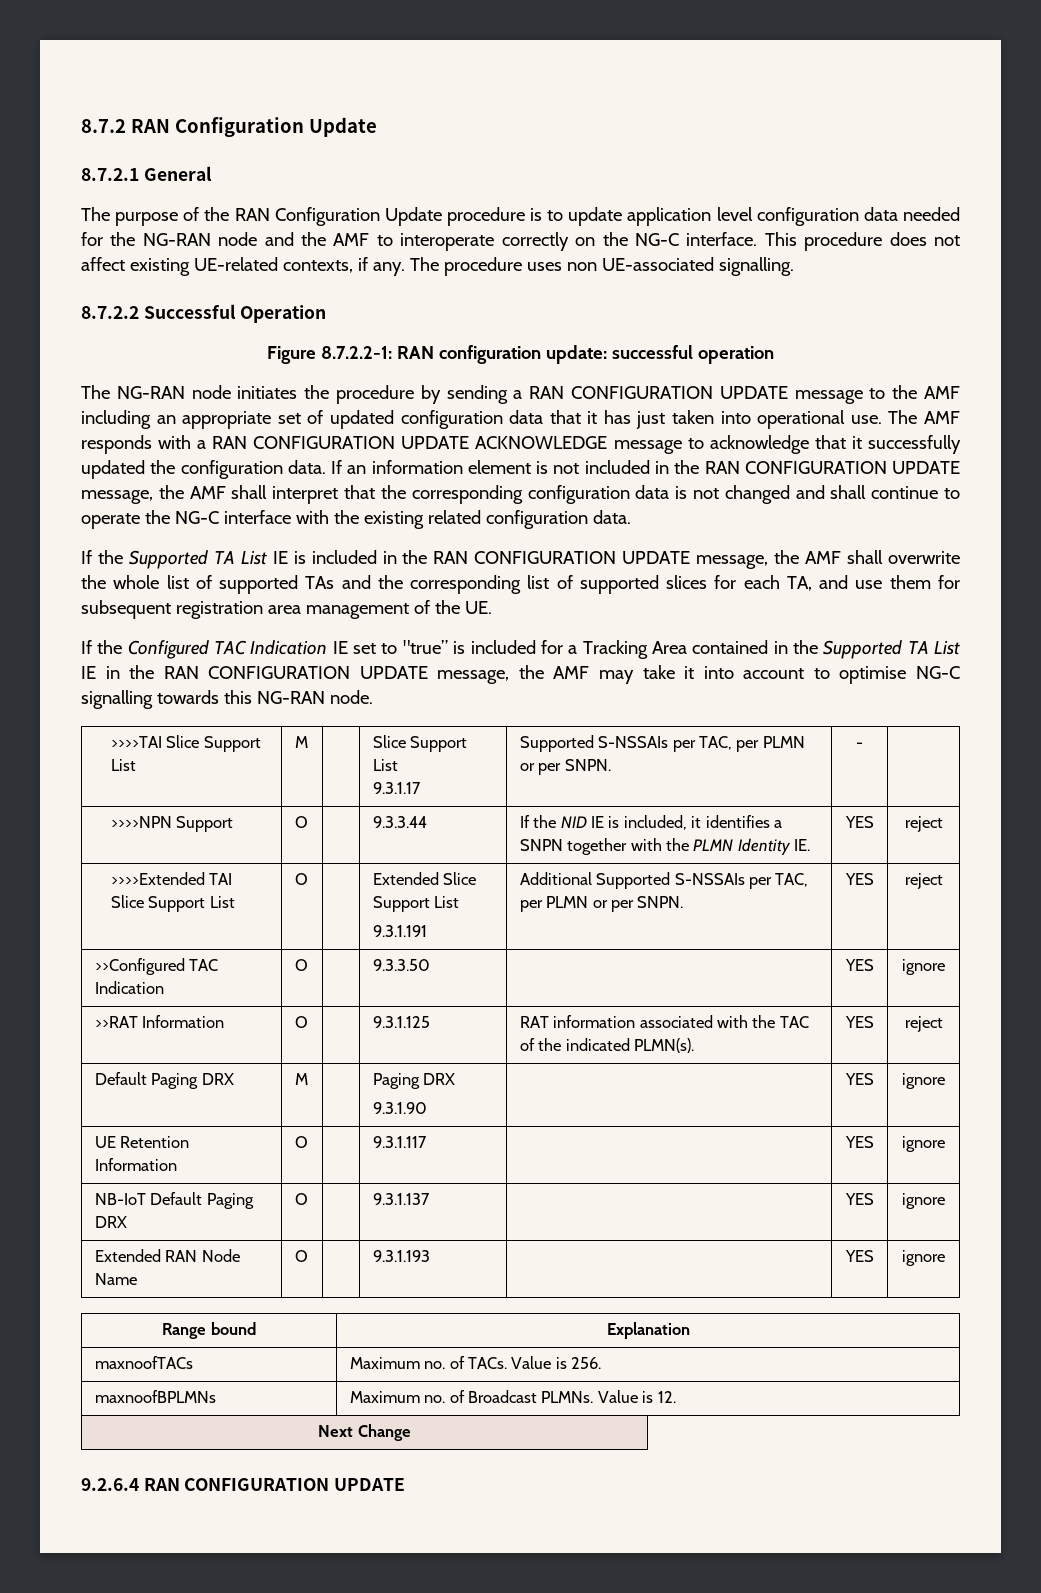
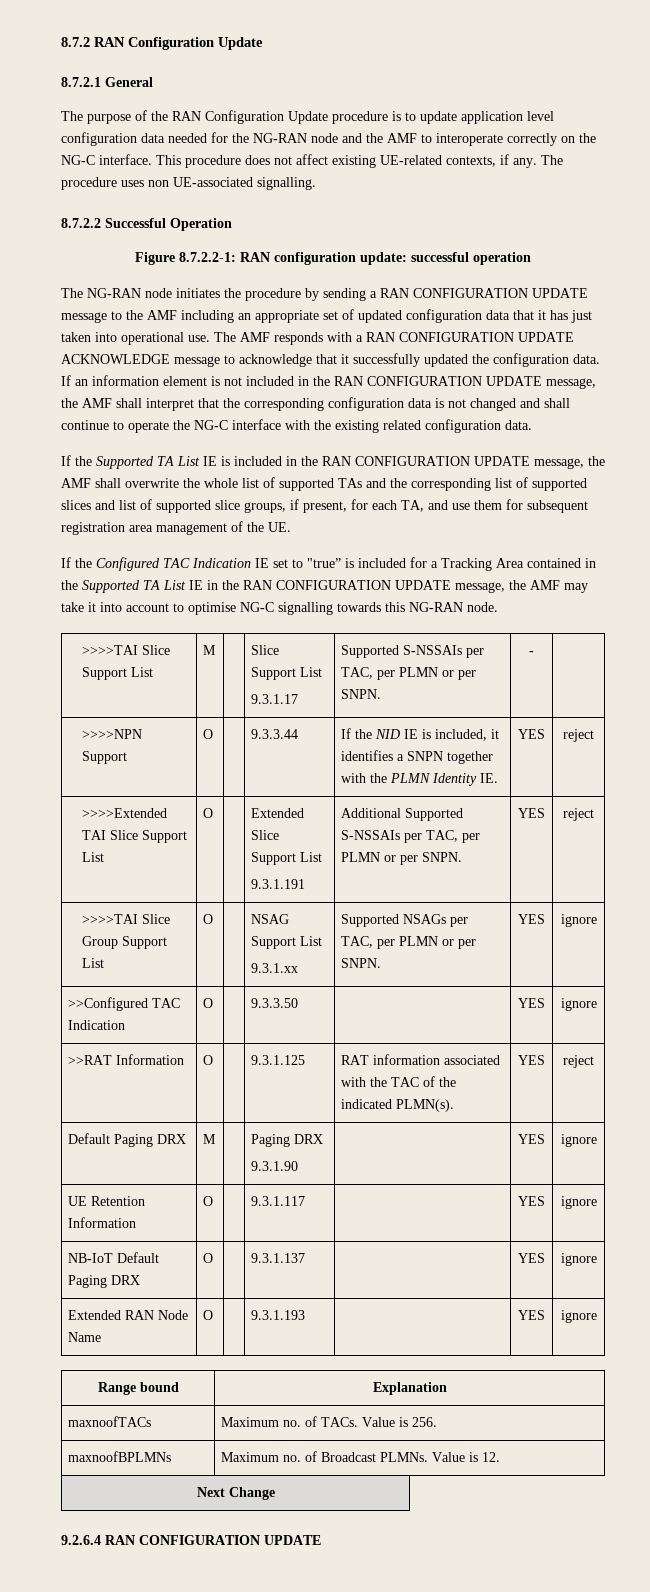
(708, 582) none -> [95,499,347,513] and list of supported slice groups, if present,
(943, 881) none -> [81,914,170,924] [81,936,167,949] [81,958,104,968] [203,914,214,924] [251,914,290,924] [251,936,323,949] [251,963,299,973] [341,914,469,927] [341,936,477,949] [341,958,382,968] [518,914,545,924] [560,914,597,927] // >>>>TAI Slice Group Support List | O | | NSAG Support List // 9.3.1.xx | Supported NSAGs per TAC, per PLMN or per SNPN. | YES | ignore

